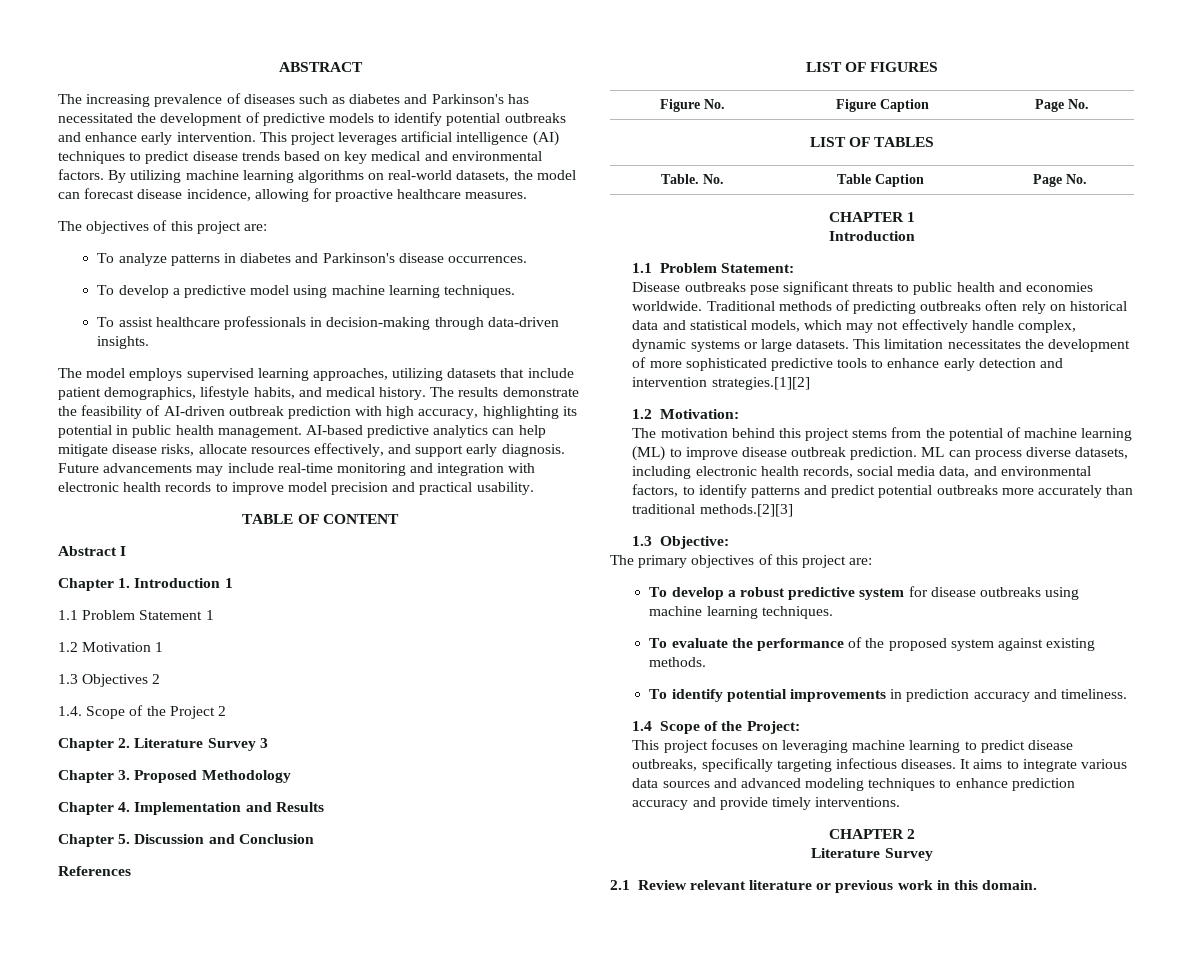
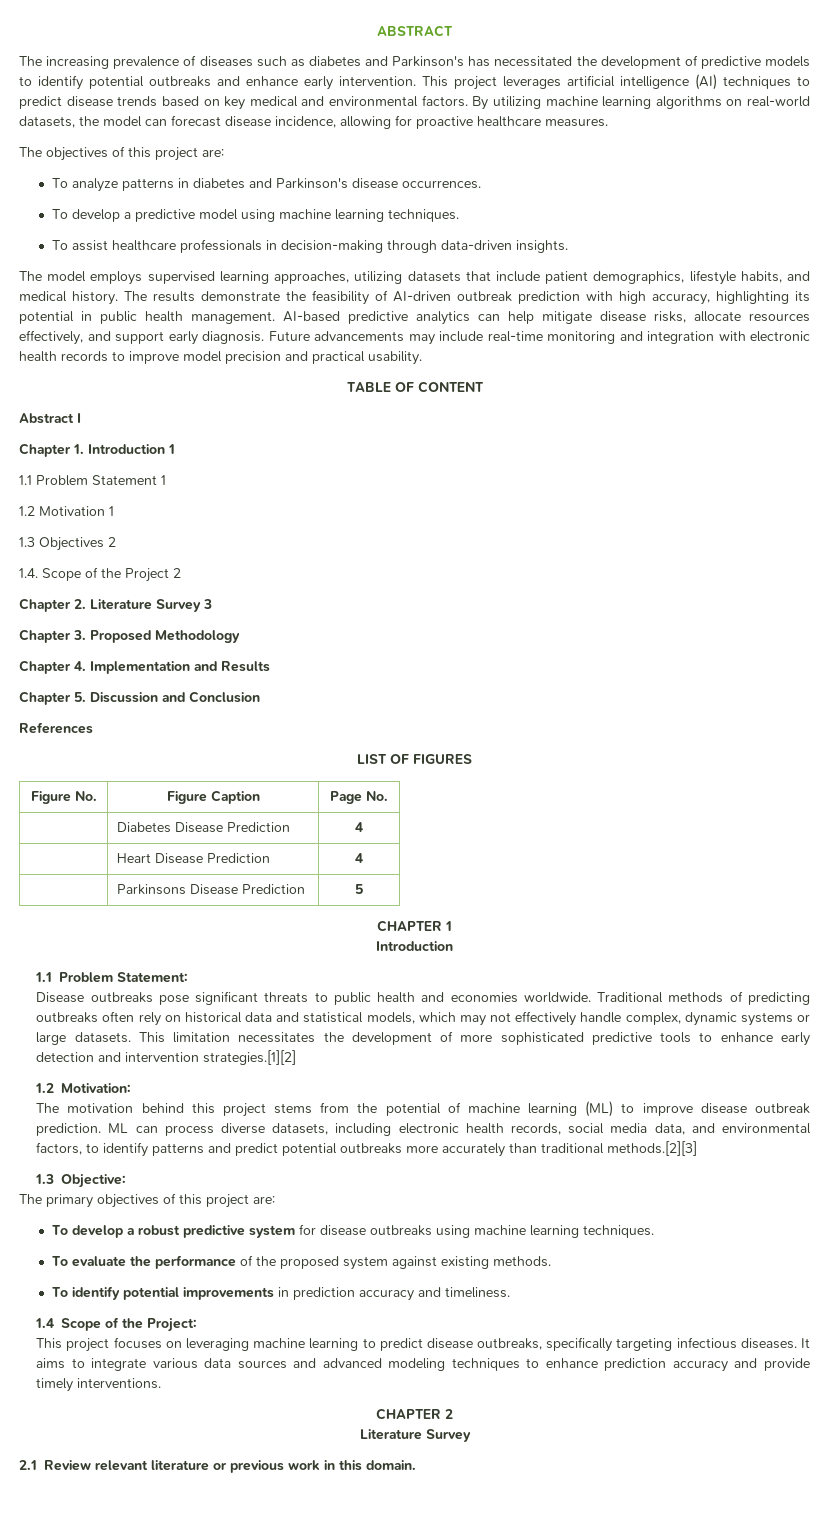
[809,137,935,147] [661,174,724,184] [837,174,924,187] [1033,174,1087,187] // LIST OF TABLES // Table. No. | Table Caption | Page No. -> [117,822,291,833] [355,822,363,832] [117,853,271,864] [355,853,363,863] [117,884,306,895] [355,884,363,894] // | Diabetes Disease Prediction | 4 // | Heart Disease Prediction | 4 // | Parkinsons Disease Prediction | 5

